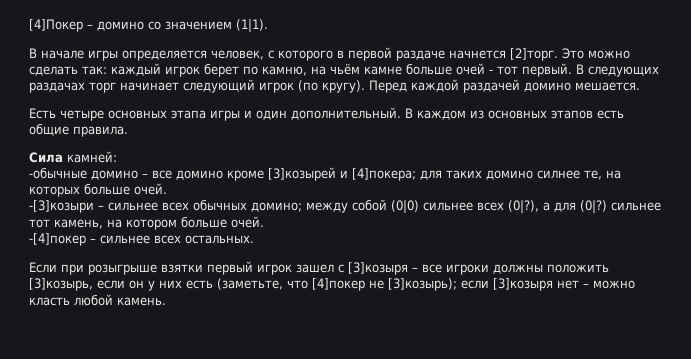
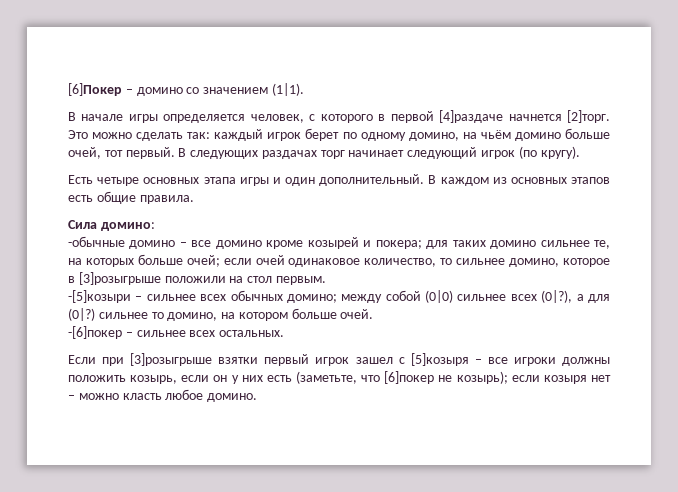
[29,19,83,32] [4]Покер -> [68,83,122,96] [6]Покер
[396,50,445,61] раздаче -> [439,110,504,123] [4]раздаче
[262,63,493,76] камню, на чьём камне больше очей - -> [360,128,611,141] [68,147,101,159] одному домино, на чьём домино больше очей,
[369,79,640,93] Перед каждой раздачей домино мешается. -> (580, 152) none
[67,151,117,163] камней: -> [100,222,155,231] домино:
[268,167,416,181] [3]козырей и [4]покера; -> [307,237,422,249] козырей и покера;
[537,170,580,179] силнее -> [540,240,590,247] сильнее
[134,183,167,195] [29,200,94,213] очей. // -[3]козыри -> [186,255,610,267] [68,272,326,285] [68,290,131,303] очей; если очей одинаковое количество, то сильнее домино, которое в [3]розыгрыше положили на стол первым. // -[5]козыри
[29,219,103,229] тот камень, -> [151,312,218,321] то домино,
[29,233,86,246] -[4]покер -> [68,326,122,339] -[6]покер
[88,264,157,275] розыгрыше -> [130,353,213,366] [3]розыгрыше
[348,262,408,275] [3]козыря -> [410,353,469,366] [5]козыря
[29,278,93,291] [3]козырь, -> [130,375,178,384] козырь,
[312,278,553,291] [4]покер не [3]козырь); если [3]козыря -> [384,371,587,384] [6]покер не козырь); если козыря
[74,294,166,306] любой камень. -> [165,389,258,402] любое домино.

